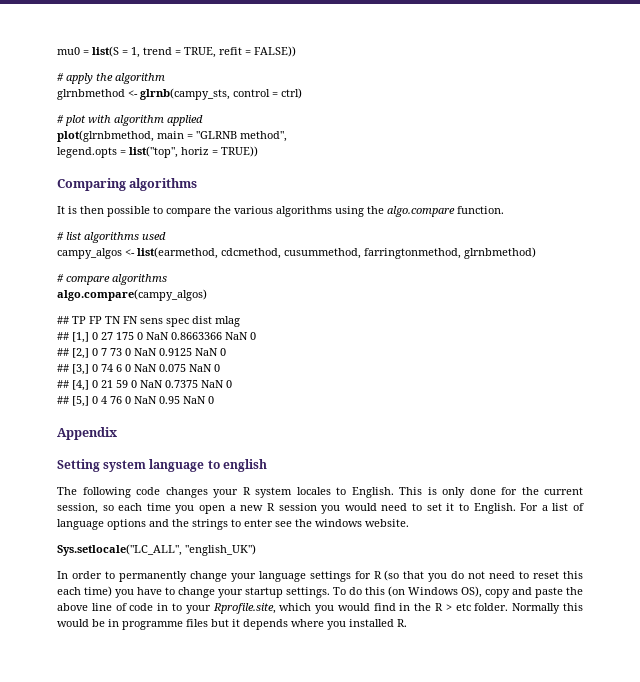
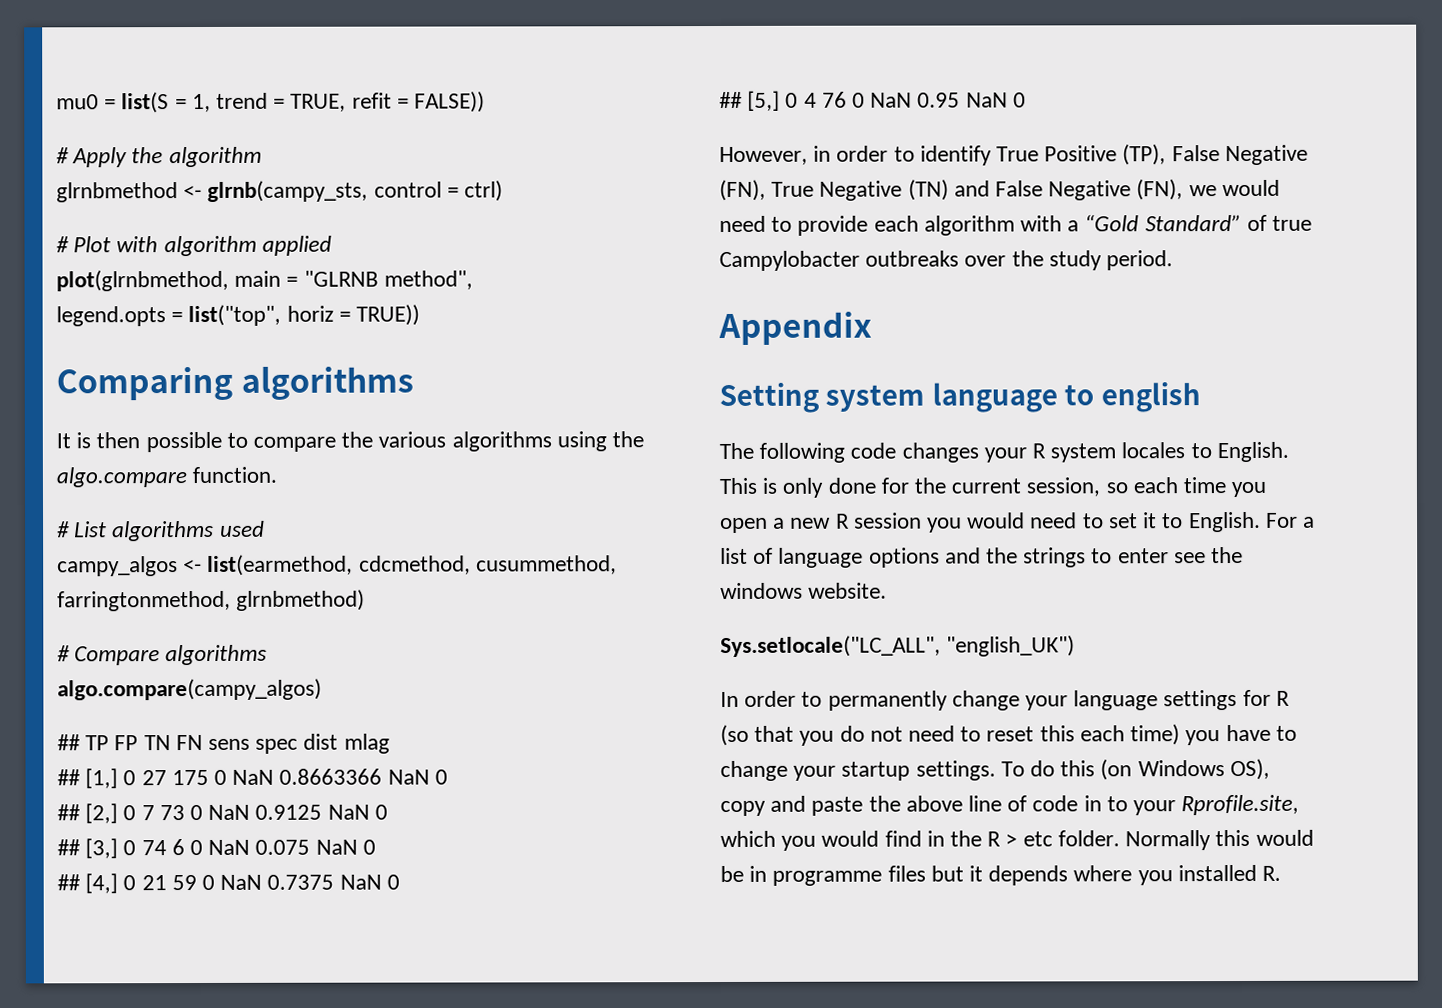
[66,73,93,84] apply -> [72,147,128,168] Apply
[65,115,86,126] plot -> [73,236,112,253] Plot
[66,232,82,240] list -> [74,521,108,538] List
[66,276,110,285] compare -> [74,646,161,666] Compare
(214, 400) none -> [719,144,1308,166] [719,179,1280,202] [719,214,1313,236] [719,250,1174,272] // However, in order to identify True Positive (TP), False Negative (FN), True Negative (TN) and False Negative (FN), we would need to provide each algorithm with a “Gold Standard” of true Campylobacter outbreaks over the study period.

